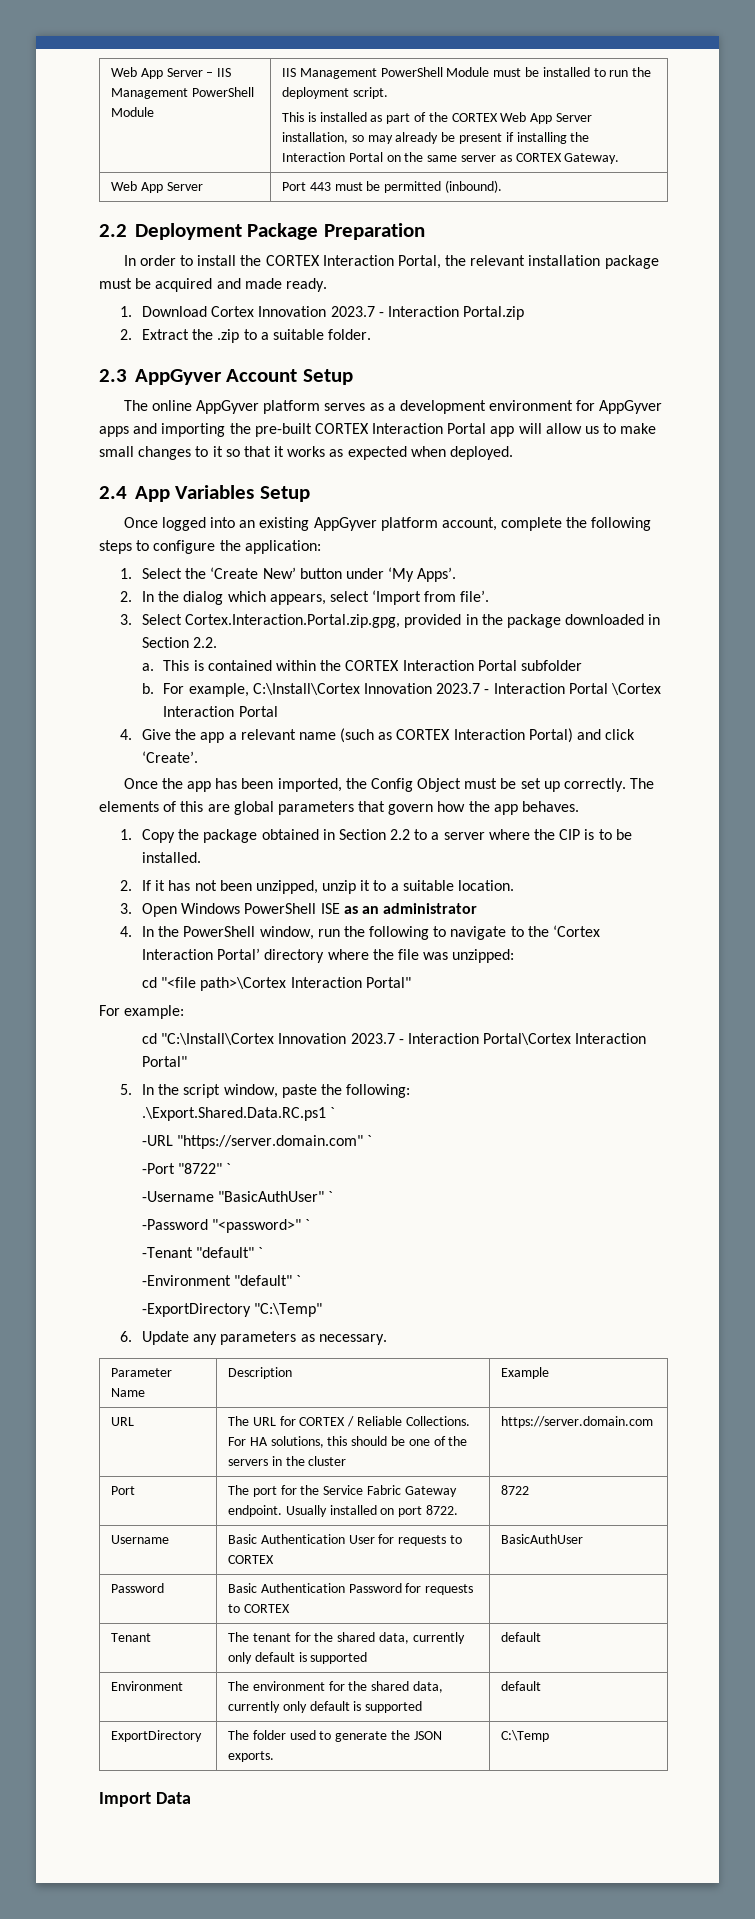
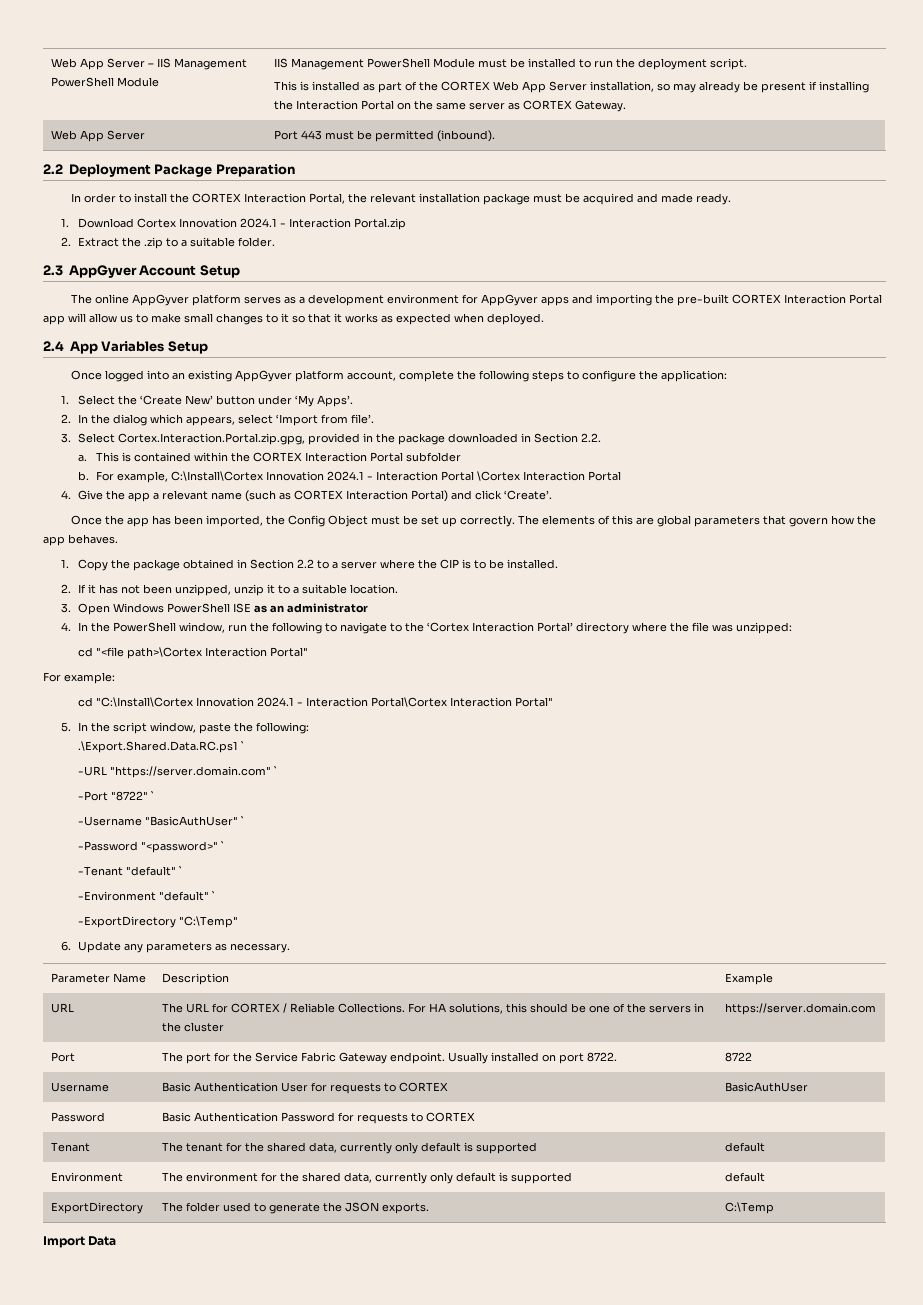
[330,306,375,317] 2023.7 -> [240,218,278,228] 2024.1
[436,683,481,694] 2023.7 -> [327,471,365,481] 2024.1
[350,1033,395,1044] 2023.7 -> [257,697,295,707] 2024.1

